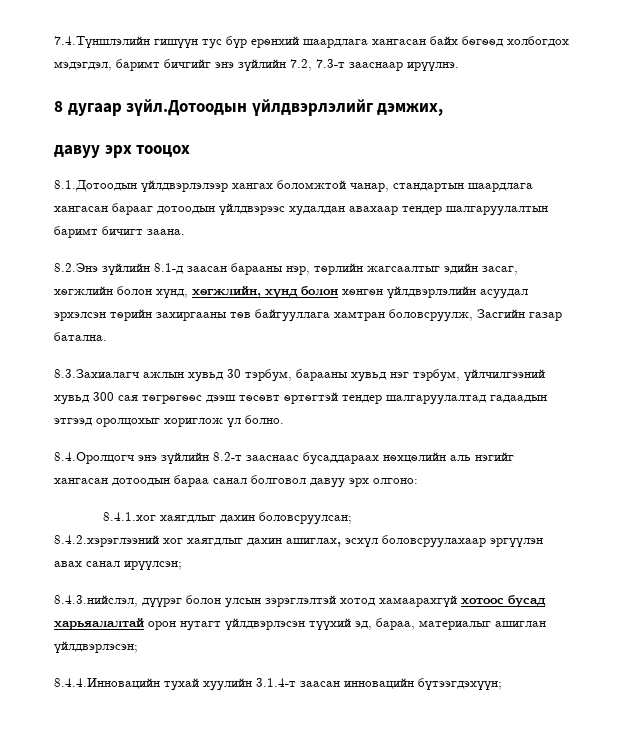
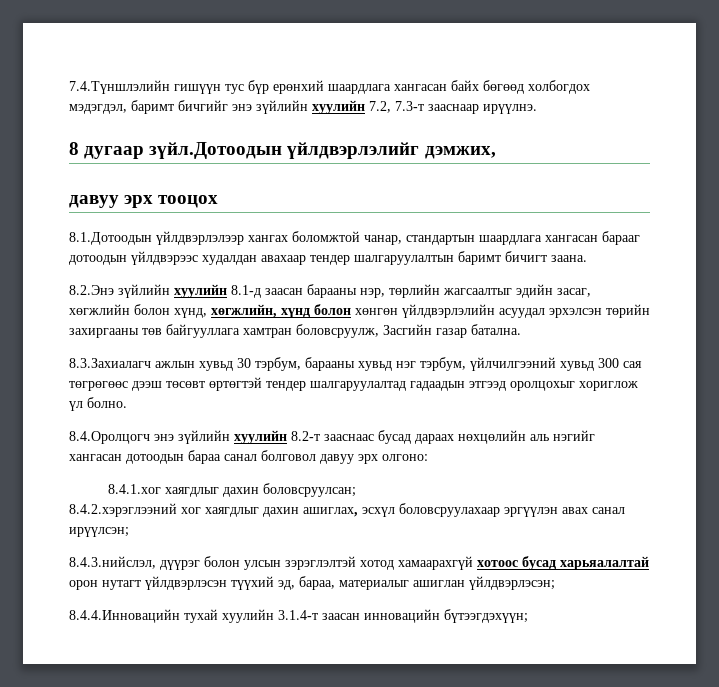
(286, 65) none -> [312,100,365,114] хуулийн
(150, 269) none -> [174,284,227,298] хуулийн
(209, 458) none -> [234,430,287,444] хуулийн
[303,452,379,465] бусаддараах -> [378,430,454,444] бусад дараах

